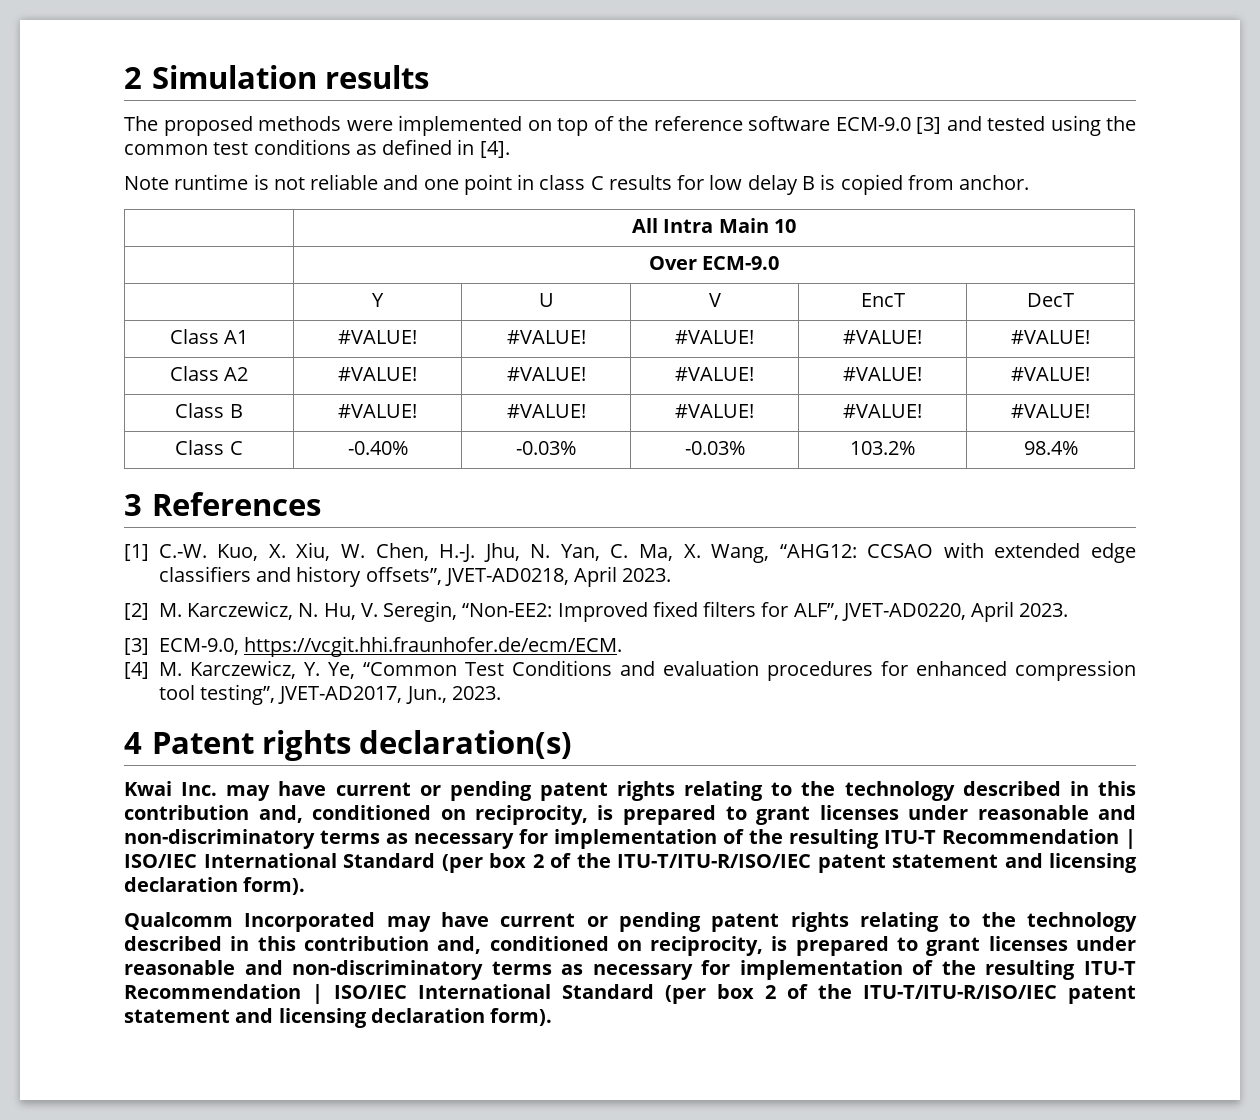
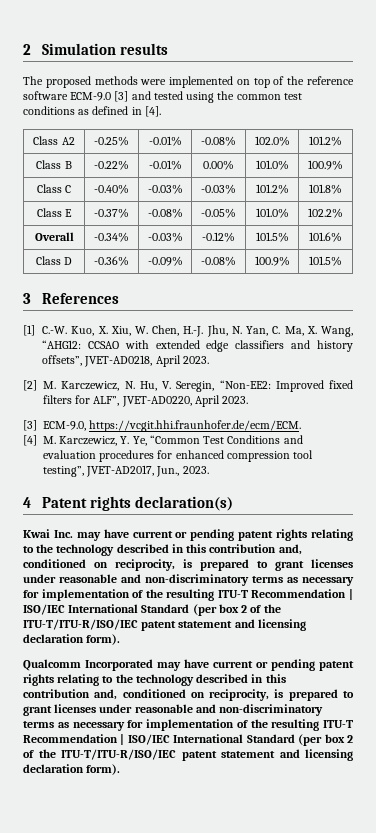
[124,174,1030,195] [632,218,796,233] [648,256,780,270] [372,293,384,307] [538,293,554,307] [708,293,721,307] [860,293,905,307] [1027,293,1074,307] [169,329,249,344] [338,330,418,344] [506,330,586,344] [675,330,755,344] [843,330,923,344] [1011,330,1091,344] [169,366,249,381] [338,367,418,381] [506,367,586,381] [675,367,755,381] [843,367,923,381] [1011,367,1091,381] [175,403,243,418] [338,404,418,418] [506,404,586,418] [675,404,755,418] [843,404,923,418] [1011,404,1091,418] // Note runtime is not reliable and one point in class C results for low delay B is copied from anchor. // | All Intra Main 10 // | Over ECM-9.0 // | Y | U | V | EncT | DecT // Class A1 | #VALUE! | #VALUE! | #VALUE! | #VALUE! | #VALUE! // Class A2 | #VALUE! | #VALUE! | #VALUE! | #VALUE! | #VALUE! // Class B | #VALUE! | #VALUE! | #VALUE! | #VALUE! | #VALUE! -> [33,136,75,145] [94,136,129,146] [148,136,182,146] [201,136,236,146] [254,136,290,146] [309,136,342,146] [36,160,72,169] [94,160,129,170] [148,160,182,170] [203,160,234,170] [255,160,289,170] [308,160,343,170] // Class A2 | -0.25% | -0.01% | -0.08% | 102.0% | 101.2% // Class B | -0.22% | -0.01% | 0.00% | 101.0% | 100.9%
[850,441,915,455] [1023,441,1078,455] 103.2% | 98.4% -> [255,184,289,194] [309,184,342,194] [36,208,73,217] [94,208,129,218] [147,208,183,218] [201,208,236,218] [255,208,289,218] [308,208,343,218] [34,232,74,241] [94,232,129,242] [147,232,183,242] [202,232,235,242] [255,232,289,242] [309,232,342,242] [35,256,73,265] [94,256,129,266] [147,256,183,266] [201,256,236,266] [254,256,290,266] [309,256,342,266] 101.2% | 101.8% // Class E | -0.37% | -0.08% | -0.05% | 101.0% | 102.2% // Overall | -0.34% | -0.03% | -0.12% | 101.5% | 101.6% // Class D | -0.36% | -0.09% | -0.08% | 100.9% | 101.5%

